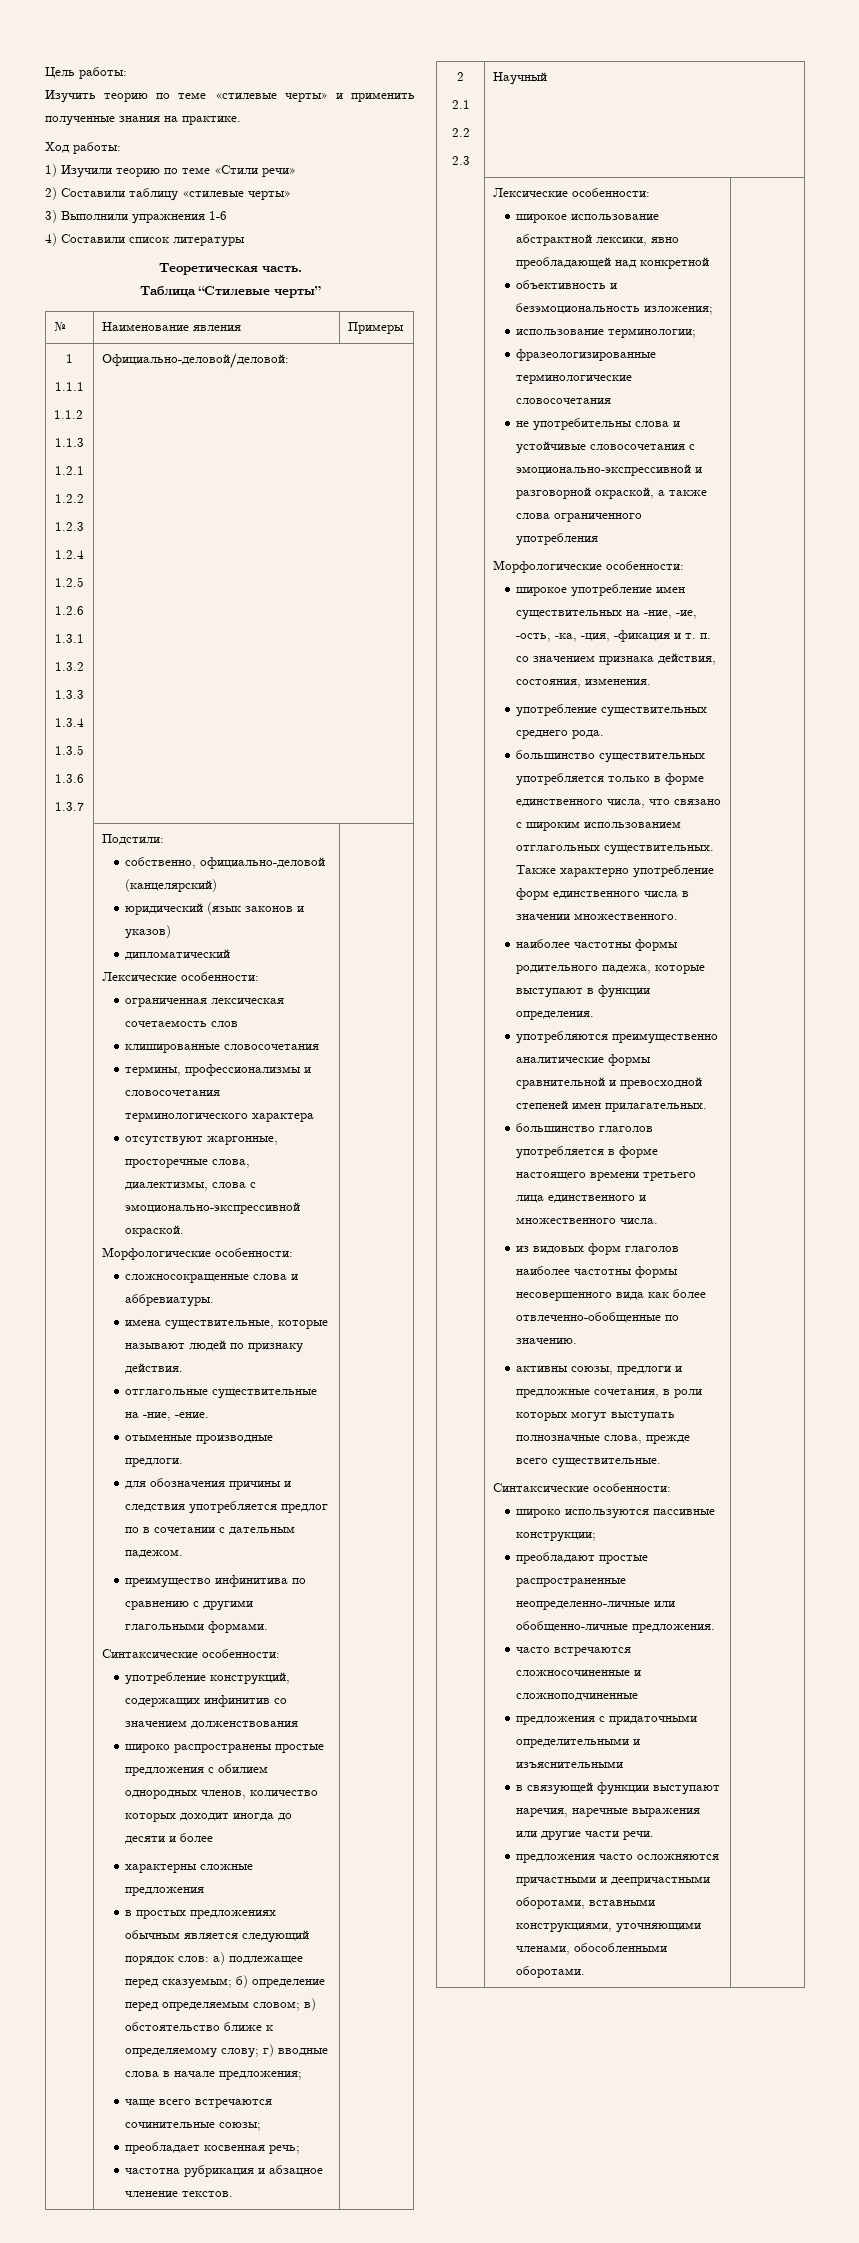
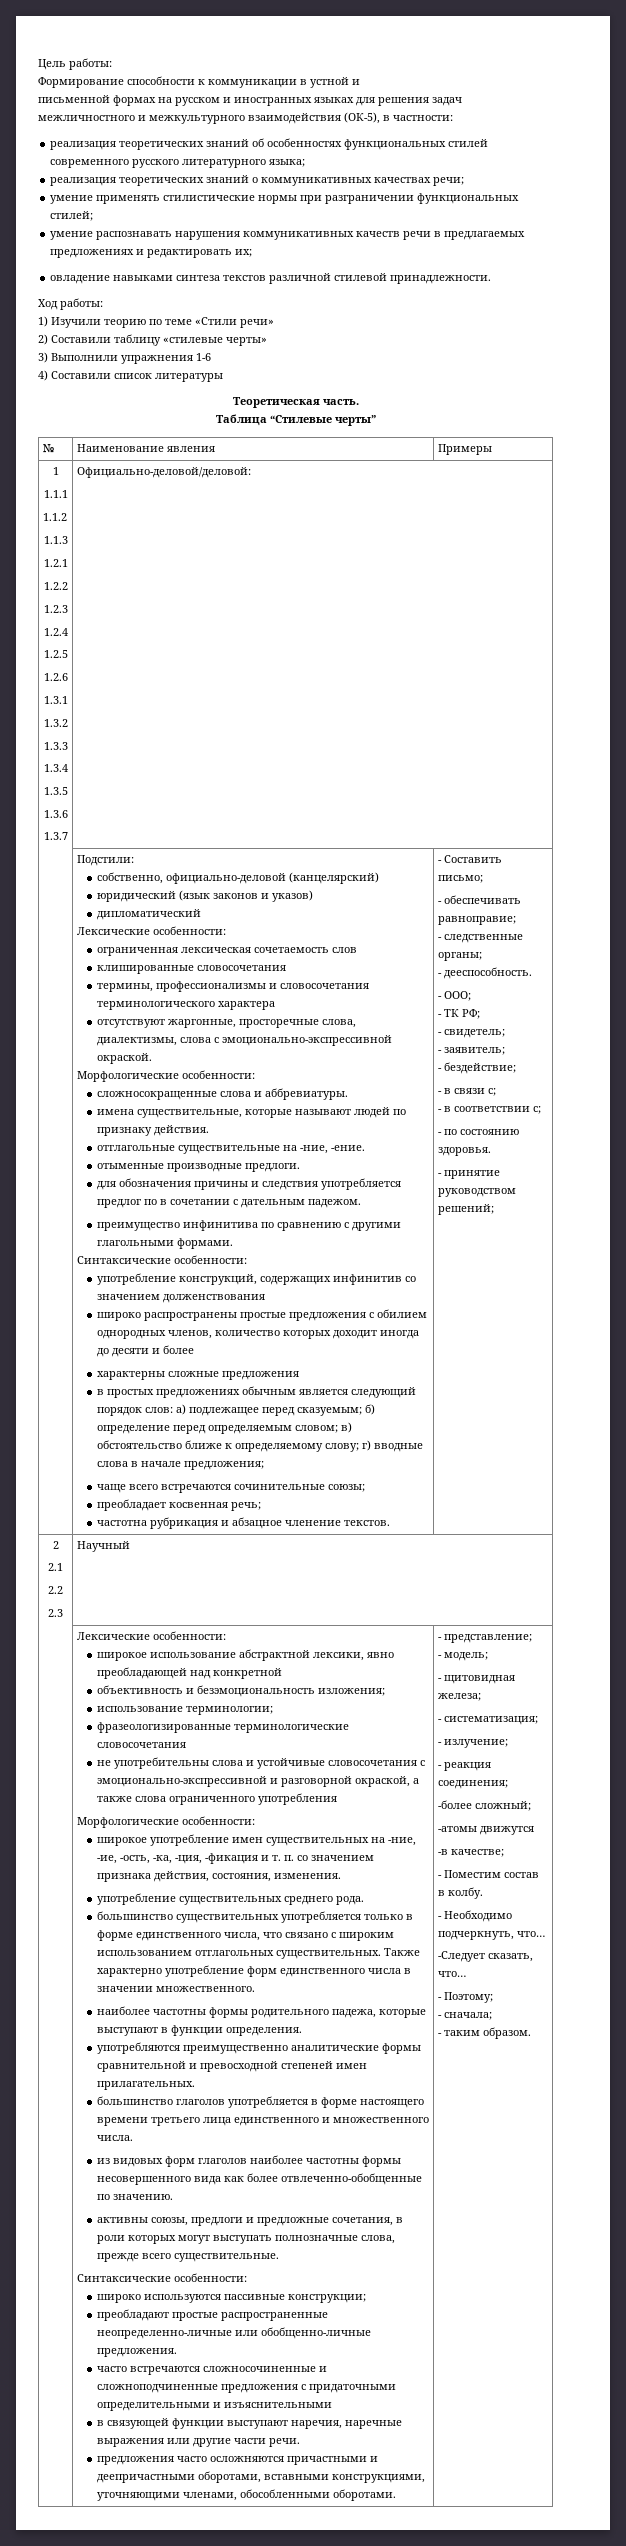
[45,90,415,103] [45,116,241,126] Изучить теорию по теме «стилевые черты» и применить полученные знания на практике. -> [38,76,360,88] [38,95,462,106] [38,112,453,124] [50,138,489,150] [50,159,306,168] [50,175,465,186] [50,193,520,204] [50,211,94,221] [50,231,526,240] [50,249,253,258] [50,273,492,284] Формирование способности к коммуникации в устной и // письменной формах на русском и иностранных языках для решения задач межличностного и межкультурного взаимодействия (ОК-5), в частности: // реализация теоретических знаний об особенностях функциональных стилей современного русского литературного языка; // реализация теоретических знаний о коммуникативных качествах речи; // умение применять стилистические нормы при разграничении функциональных стилей; // умение распознавать нарушения коммуникативных качеств речи в предлагаемых предложениях и редактировать их; // овладение навыками синтеза текстов различной стилевой принадлежности.
(234, 2194) none -> [437,855,502,863] [437,875,483,883] [437,895,521,904] [437,916,516,925] [437,934,523,943] [437,952,482,961] [437,967,532,979] [437,991,471,1001] [437,1009,480,1019] [437,1029,505,1038] [437,1047,505,1055] [437,1062,516,1074] [437,1088,496,1096] [437,1106,541,1114] [437,1129,519,1135] [437,1147,491,1156] [437,1170,500,1179] [437,1188,516,1197] [437,1204,494,1215] - Cоставить письмо; // - обеспечивать равноправие; // - следственные органы; // - дееспособность. // - ООО; // - ТК РФ; // - свидетель; // - заявитель; // - бездействие; // - в связи с; // - в соответствии с; // - по состоянию здоровья. // - принятие руководством решений;
(639, 1697) // -> (218, 2388) none
(586, 1972) none -> [437,1634,532,1643] [437,1652,488,1661] [437,1675,515,1684] [437,1693,481,1701] [437,1716,538,1725] [437,1739,508,1748] [437,1762,491,1771] [437,1780,508,1789] [437,1800,531,1811] [437,1826,534,1835] [437,1849,504,1857] [437,1870,539,1878] [437,1887,483,1899] [437,1910,512,1922] [437,1931,545,1940] [437,1951,533,1962] [437,1971,466,1977] [437,1992,493,2003] [437,2012,492,2020] [437,2027,531,2039] - представление; // - модель; // - щитовидная железа; // - систематизация; // - излучение; // - реакция соединения; // -более сложный; // -атомы движутся // -в качестве; // - Поместим состав в колбу. // - Необходимо подчеркнуть, что… // -Следует сказать, что… // - Поэтому; // - сначала; // - таким образом.

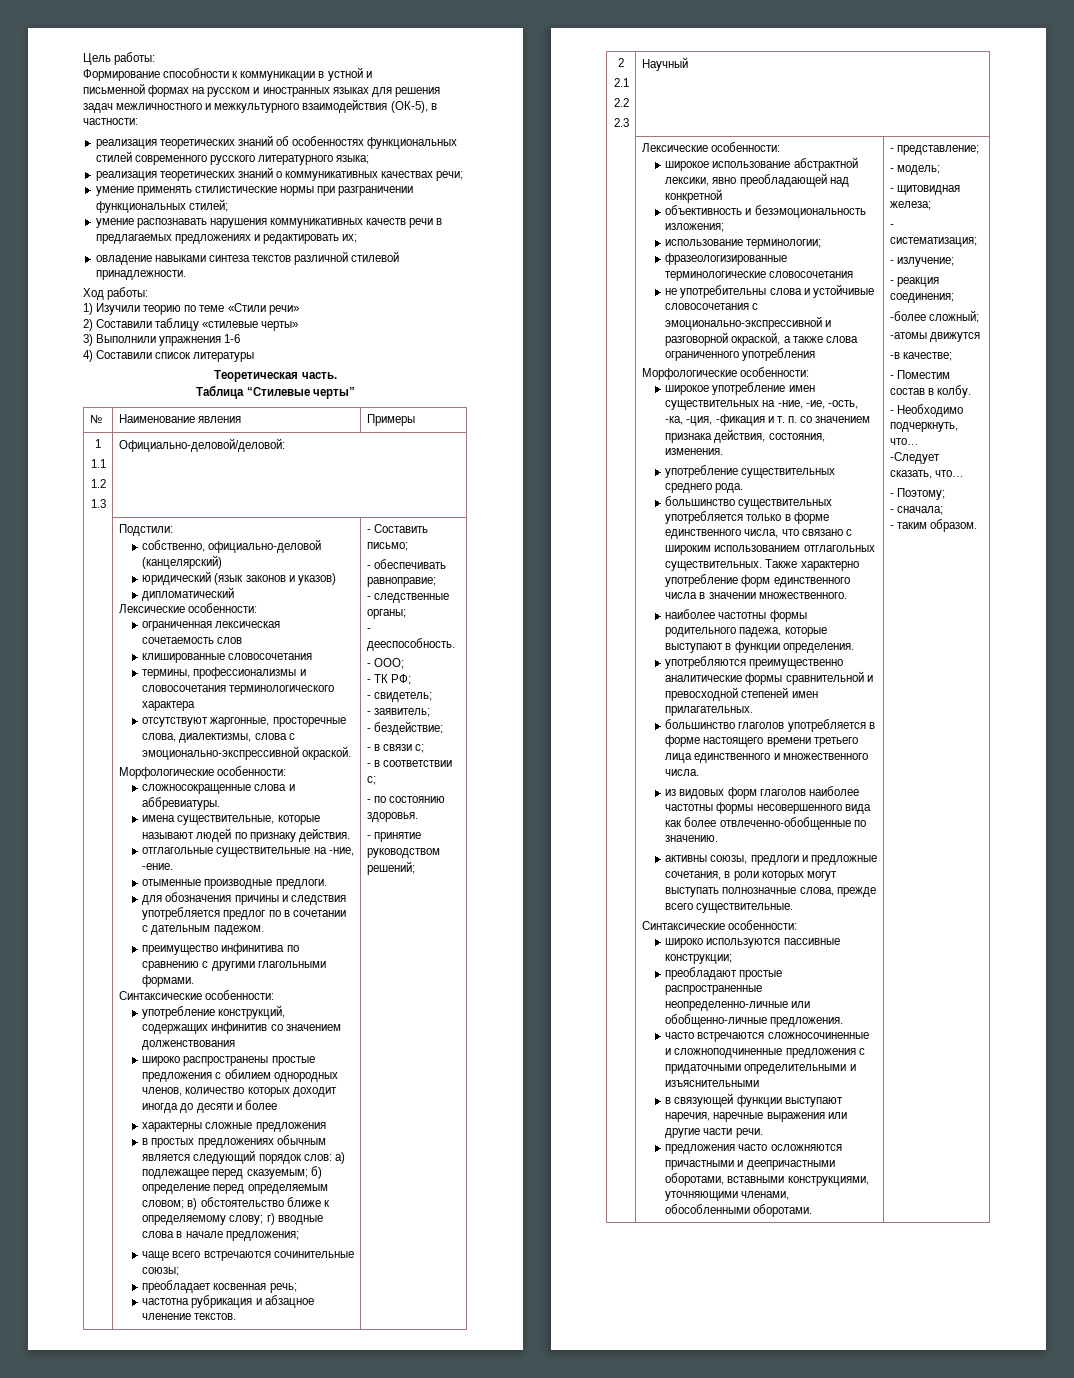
[43,490,68,498] [42,513,67,521] [43,536,68,544] [43,559,68,567] [43,582,68,590] [43,605,68,613] [43,628,68,636] [43,650,68,658] [43,673,68,681] [43,696,68,704] [43,719,68,727] [43,742,68,750] [43,764,68,772] [43,787,68,795] [43,810,68,818] [43,832,68,840] 1.1.1 // 1.1.2 // 1.1.3 // 1.2.1 // 1.2.2 // 1.2.3 // 1.2.4 // 1.2.5 // 1.2.6 // 1.3.1 // 1.3.2 // 1.3.3 // 1.3.4 // 1.3.5 // 1.3.6 // 1.3.7 -> [90,459,106,468] [90,479,106,488] [90,499,106,508] 1.1 // 1.2 // 1.3

